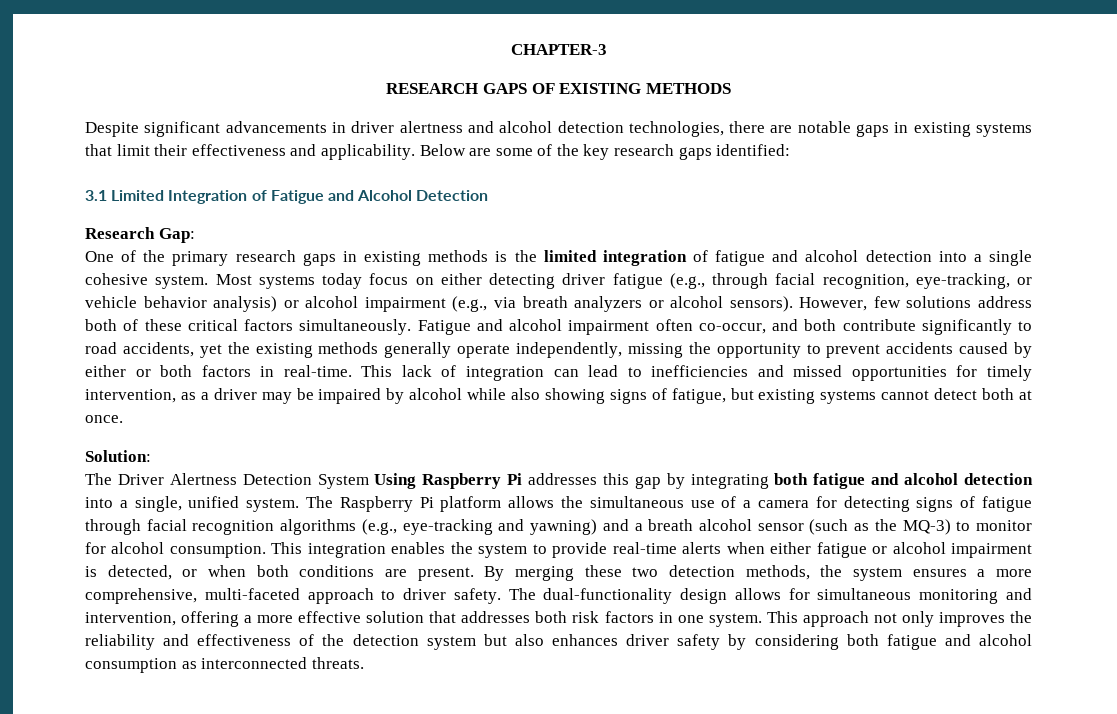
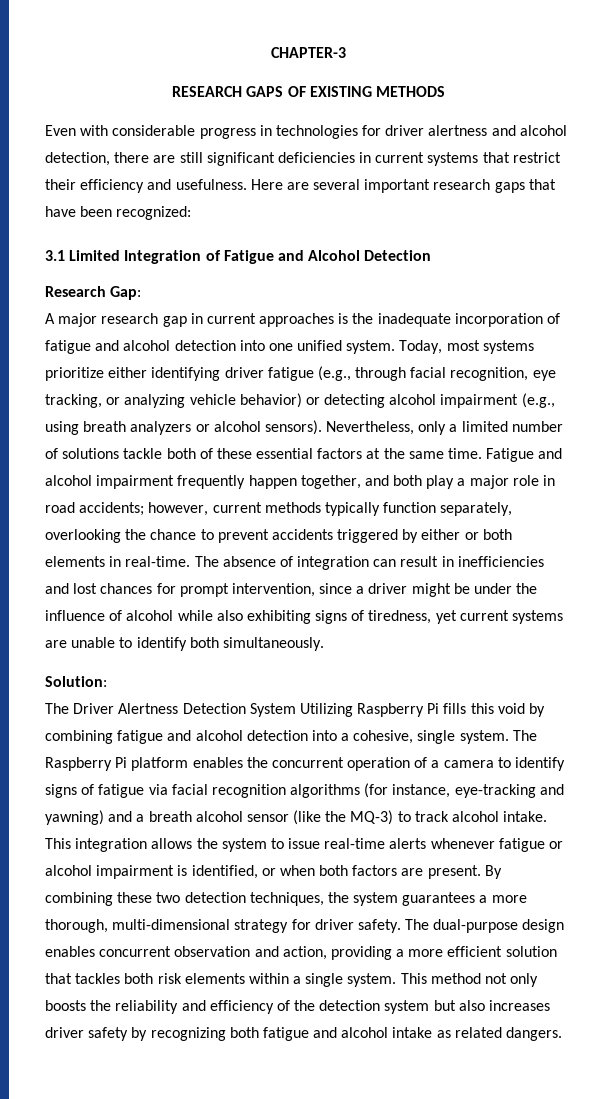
[85,121,1032,137] [85,144,791,160] Despite significant advancements in driver alertness and alcohol detection technologies, there are notable gaps in existing systems that limit their effectiveness and applicability. Below are some of the key research gaps identified: -> [45,125,567,139] [45,152,561,166] [45,179,556,193] [45,206,192,220] Even with considerable progress in technologies for driver alertness and alcohol detection, there are still significant deficiencies in current systems that restrict their efficiency and usefulness. Here are several important research gaps that have been recognized:
[85,250,687,266] One of the primary research gaps in existing methods is the limited integration -> [45,313,543,327] A major research gap in current approaches is the inadequate incorporation
[973,250,1032,266] [85,273,555,289] a single cohesive system. Most systems today focus on either detecting -> [268,340,534,354] [45,367,221,381] one unified system. Today, most systems prioritize either identifying
[915,273,1032,289] [85,296,299,312] eye-tracking, or vehicle behavior analysis) or -> [532,370,556,381] [45,393,386,408] eye tracking, or analyzing vehicle behavior) or detecting
[493,297,516,308] via -> [45,421,79,435] using
[799,296,1032,311] [85,319,1032,335] [85,342,801,358] However, few solutions address both of these critical factors simultaneously. Fatigue and alcohol impairment often co-occur, and both contribute significantly to road accidents, yet the existing methods generally operate independently, missing the opportunity -> [326,421,563,435] [45,448,563,462] [45,475,556,489] [45,502,513,516] [45,529,197,543] Nevertheless, only a limited number of solutions tackle both of these essential factors at the same time. Fatigue and alcohol impairment frequently happen together, and both play a major role in road accidents; however, current methods typically function separately, overlooking the chance
[959,342,1009,354] caused -> [337,529,399,543] triggered
[201,365,251,377] factors -> [45,556,105,567] elements
[361,365,432,377] This lack -> [194,556,276,567] The absence
[588,365,1032,381] [85,388,405,404] lead to inefficiencies and missed opportunities for timely intervention, as a driver may be impaired by -> [400,556,544,567] [45,583,538,597] [45,610,123,621] result in inefficiencies and lost chances for prompt intervention, since a driver might be under the influence of
[544,388,1033,404] [85,415,123,423] showing signs of fatigue, but existing systems cannot detect both at once. -> [246,610,564,624] [45,637,324,651] exhibiting signs of tiredness, yet current systems are unable to identify both simultaneously.
[374,473,1033,489] [85,496,240,512] Using Raspberry Pi addresses this gap by integrating both fatigue and alcohol detection into a single, unified -> [299,703,546,717] [45,730,456,744] Utilizing Raspberry Pi fills this void by combining fatigue and alcohol detection into a cohesive, single
[508,496,715,508] allows the simultaneous use -> [192,757,411,771] enables the concurrent operation
[815,496,910,512] for detecting -> [497,757,566,771] to identify
[85,519,141,535] through -> [148,784,168,795] via
[361,519,397,535] (e.g., -> [364,783,451,798] (for instance,
[809,519,870,535] (such as -> [293,810,322,825] (like
[975,520,1032,531] [85,542,266,558] monitor for alcohol consumption. -> [414,811,548,822] track alcohol intake.
[391,542,446,554] enables -> [151,838,193,849] allows
[552,542,608,558] provide -> [288,838,321,849] issue
[726,542,812,554] when either -> [430,838,495,849] whenever
[107,565,172,580] detected, -> [191,865,258,879] identified,
[299,565,375,577] conditions -> [352,865,398,876] factors
[515,566,574,581] merging -> [45,892,113,906] combining
[745,565,1032,581] [85,588,1032,604] [85,611,362,627] methods, the system ensures a more comprehensive, multi-faceted approach to driver safety. The dual-functionality design allows for simultaneous monitoring and intervention, offering a more effective -> [249,892,527,906] [45,919,565,933] [45,946,503,960] techniques, the system guarantees a more thorough, multi-dimensional strategy for driver safety. The dual-purpose design enables concurrent observation and action, providing a more efficient
[461,611,531,623] addresses -> [75,973,121,984] tackles
[604,611,704,623] factors in one -> [184,973,344,987] elements within a single
[802,611,869,627] approach -> [430,973,481,984] method
[938,612,1005,627] improves -> [45,1000,86,1011] boosts
[197,634,292,646] effectiveness -> [209,1000,274,1014] efficiency
[552,634,619,646] enhances -> [489,1000,551,1011] increases
[754,634,1032,650] [85,657,364,673] considering both fatigue and alcohol consumption as interconnected threats. -> [150,1027,563,1041] recognizing both fatigue and alcohol intake as related dangers.

